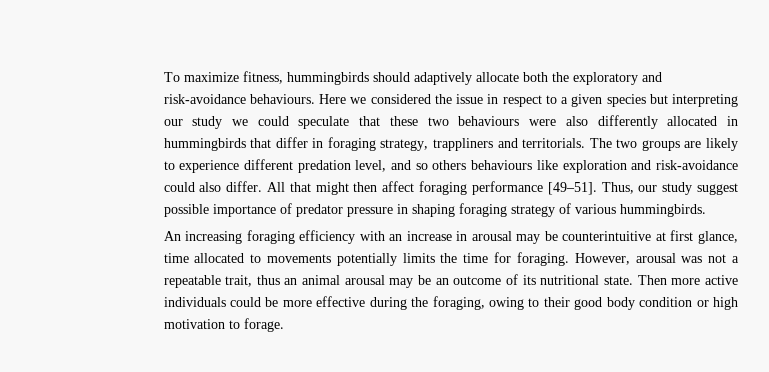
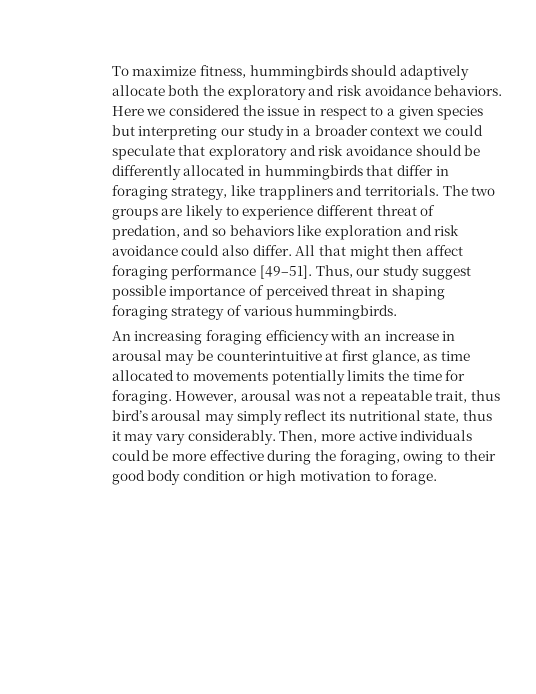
[163,94,315,104] risk-avoidance behaviours. -> [336,85,503,96] risk avoidance behaviors.
[231,116,588,129] we could speculate that these two behaviours were also -> [286,125,483,136] [111,145,481,160] in a broader context we could speculate that exploratory and risk avoidance should be
(429, 145) none -> [230,185,255,196] like
[297,160,533,173] predation level, and so others behaviours -> [376,205,436,216] [111,225,294,240] threat of predation, and so behaviors
[655,160,738,170] risk-avoidance -> [434,225,460,236] [111,245,178,256] risk avoidance
[295,204,393,217] predator pressure -> [265,285,372,300] perceived threat
(738, 237) none -> [423,353,438,361] as
[284,274,667,288] an animal arousal may be an outcome of its nutritional state. Then -> [111,410,492,425] [111,430,318,445] bird’s arousal may simply reflect its nutritional state, thus it may vary considerably. Then,

